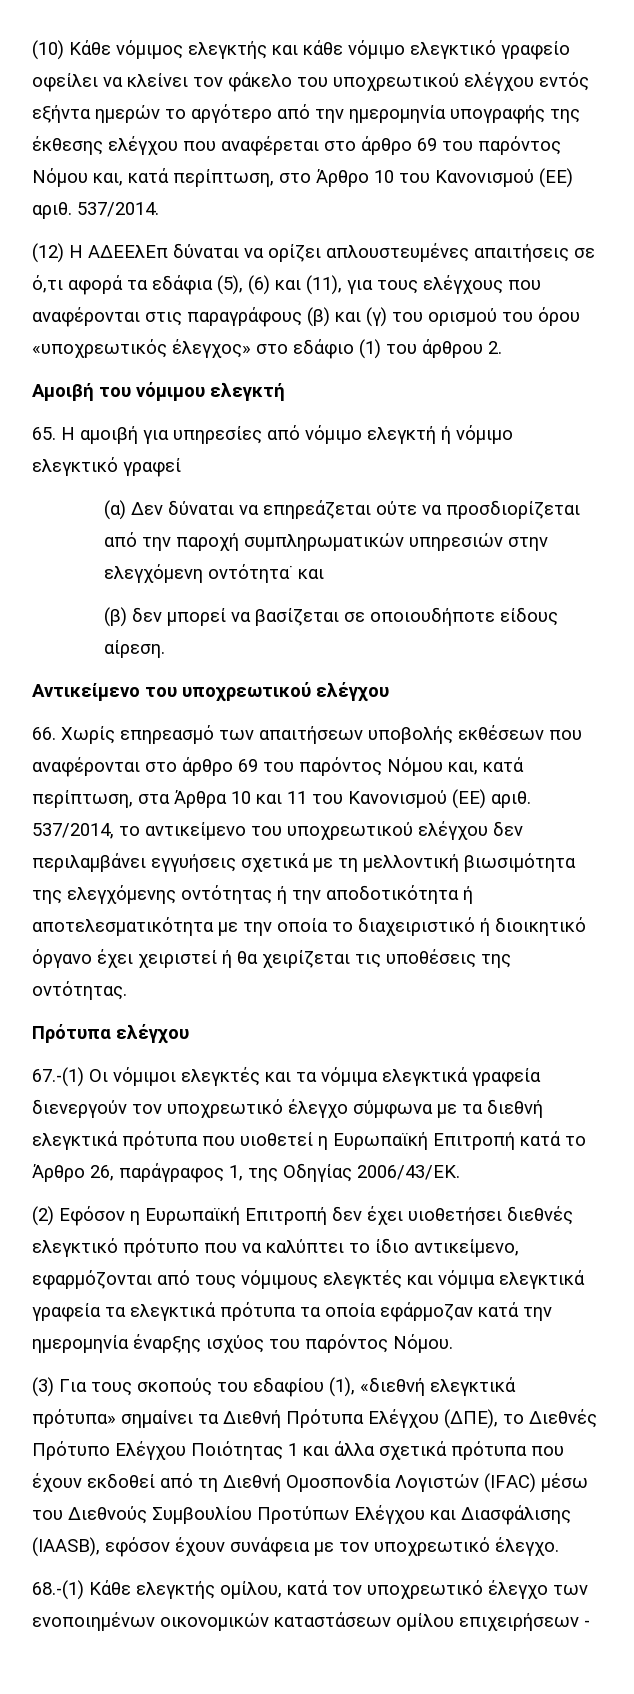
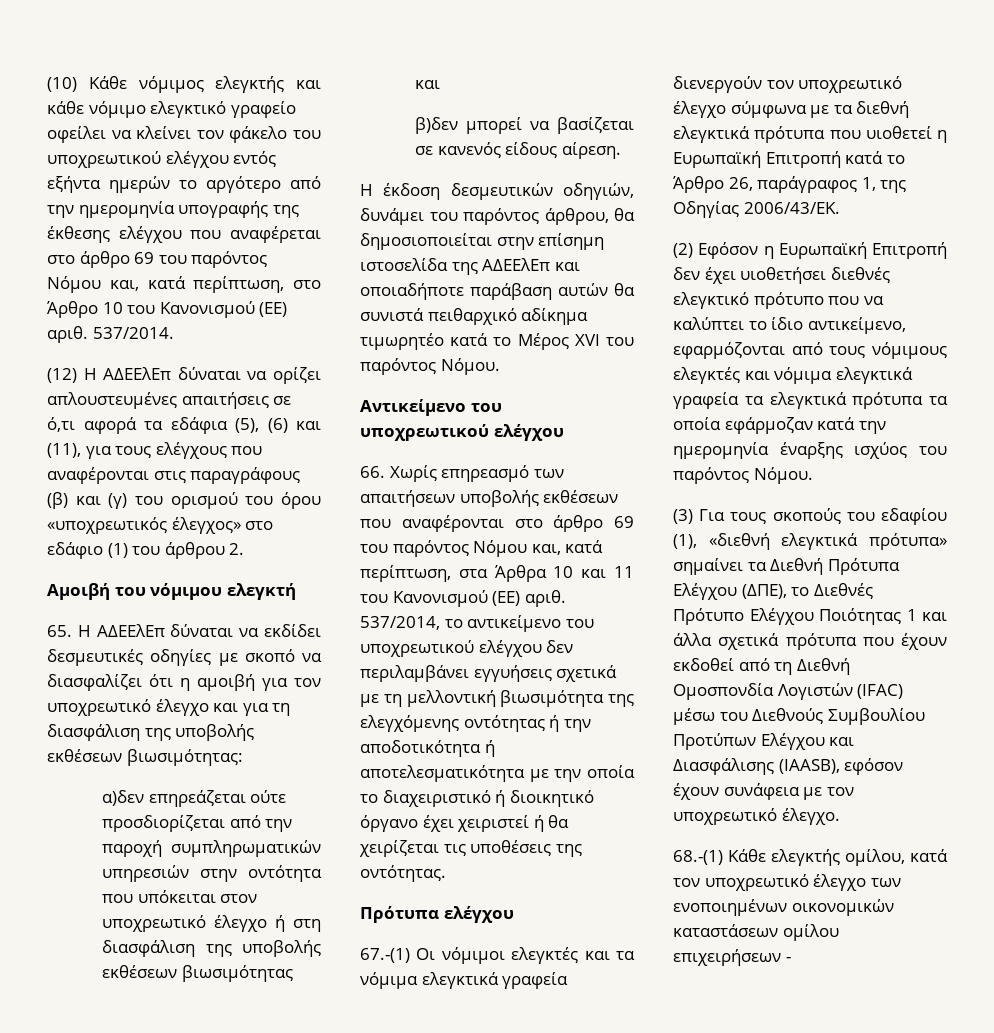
[80,425,513,444] [32,457,181,477] [103,500,259,520] αμοιβή για υπηρεσίες από νόμιμο ελεγκτή ή νόμιμο ελεγκτικό γραφεί // (α) Δεν δύναται να -> [96,624,321,637] [47,649,322,666] [47,674,321,691] [47,699,291,716] [47,724,255,741] [47,749,243,766] [102,790,145,806] ΑΔΕΕλΕπ δύναται να εκδίδει δεσμευτικές οδηγίες με σκοπό να διασφαλίζει ότι η αμοιβή για τον υποχρεωτικό έλεγχο και για τη διασφάλιση της υποβολής εκθέσεων βιωσιμότητας: // α)δεν
[421,505,442,515] να -> (287, 796) none
[103,564,293,583] ελεγχόμενη οντότητα˙ -> [248,865,322,882] [102,890,258,903] [102,915,321,932] [102,940,321,957] [102,965,293,982] οντότητα που υπόκειται στον υποχρεωτικό έλεγχο ή στη διασφάλιση της υποβολής εκθέσεων βιωσιμότητας
[103,607,162,627] (β) δεν -> [415,117,459,134] β)δεν
[369,607,495,626] οποιουδήποτε -> [437,142,501,158] κανενός
(165, 649) none -> [360,183,634,200] [360,208,635,225] [360,233,605,250] [360,258,580,275] [360,283,635,300] [360,308,589,325] [360,333,634,350] [360,358,500,375] // Η έκδοση δεσμευτικών οδηγιών, δυνάμει του παρόντος άρθρου, θα δημοσιοποιείται στην επίσημη ιστοσελίδα της ΑΔΕΕλΕπ και οποιαδήποτε παράβαση αυτών θα συνιστά πειθαρχικό αδίκημα τιμωρητέο κατά το Μέρος XVI του παρόντος Νόμου.

